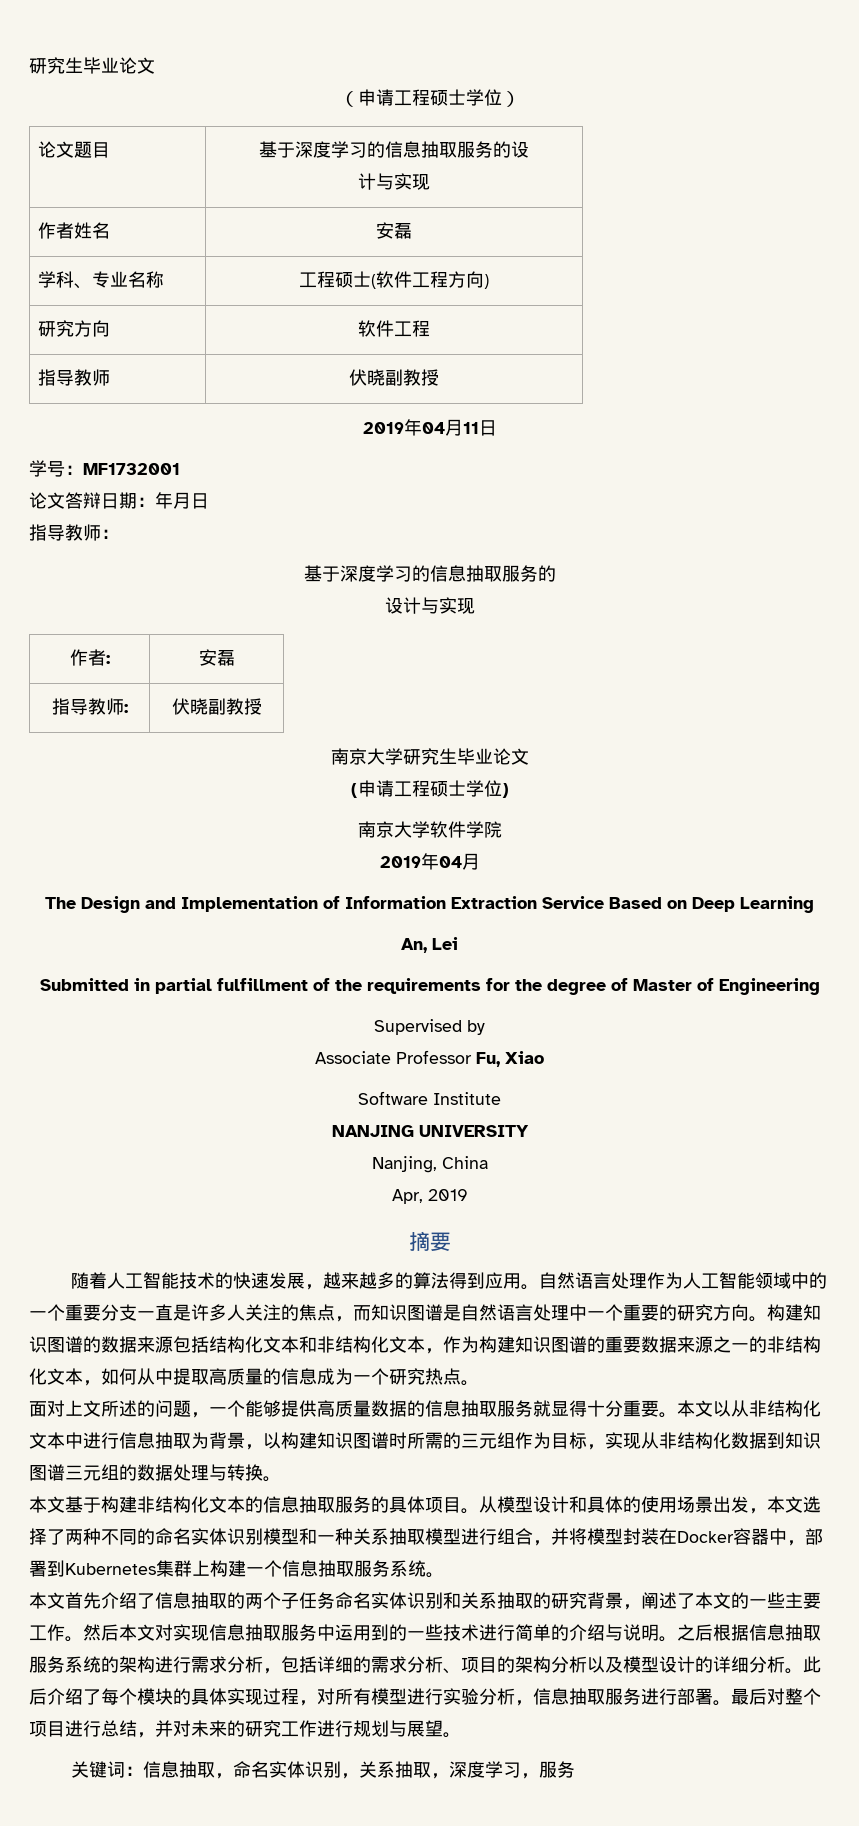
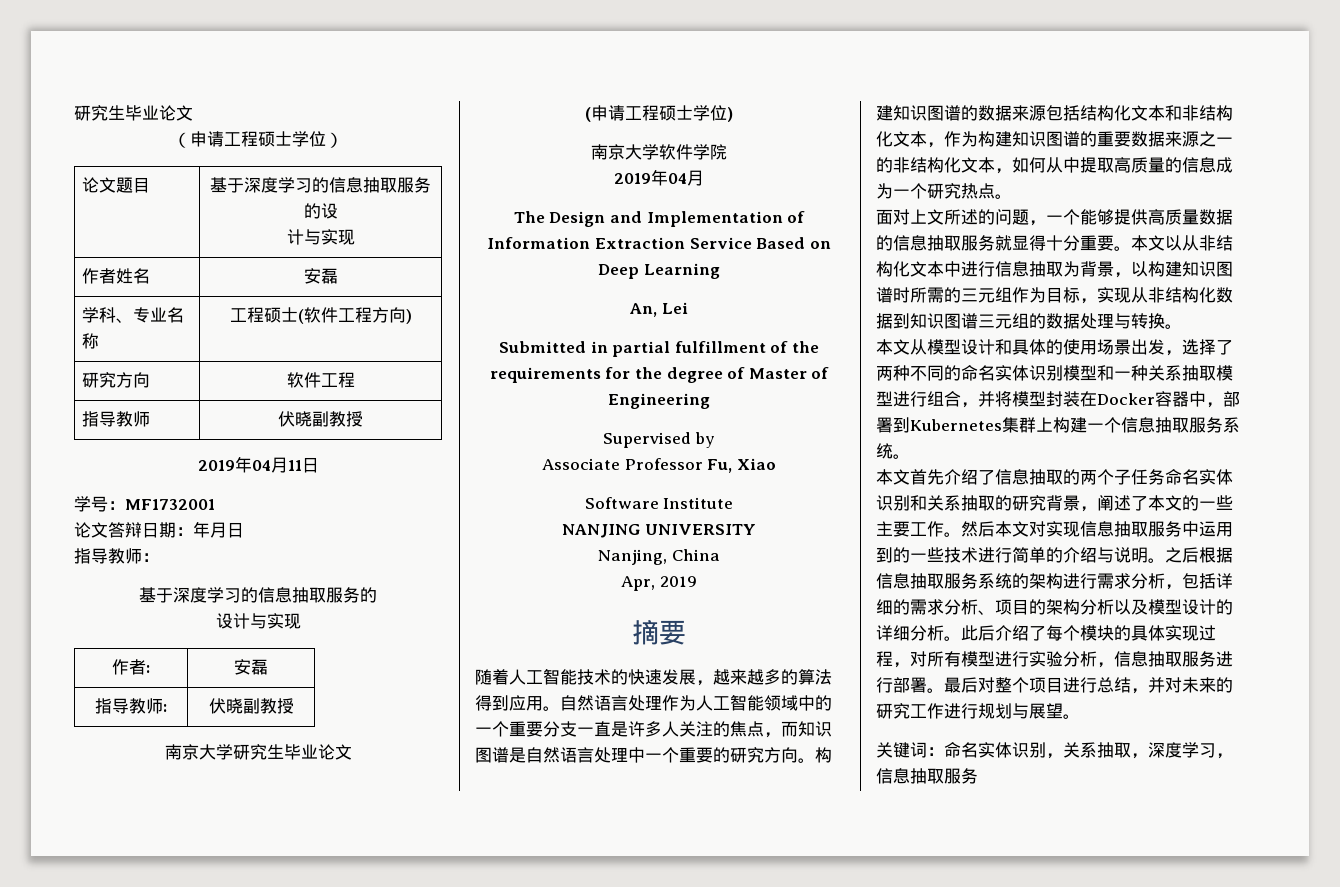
[65,1496,479,1514] 基于构建非结构化文本的信息抽取服务的具体项目。 -> (910, 347) none
[767,1496,803,1513] 本文 -> (1182, 353) none
[143,1761,234,1779] 信息抽取， -> (944, 751) none
(540, 1776) none -> [876,768,944,784] 信息抽取

